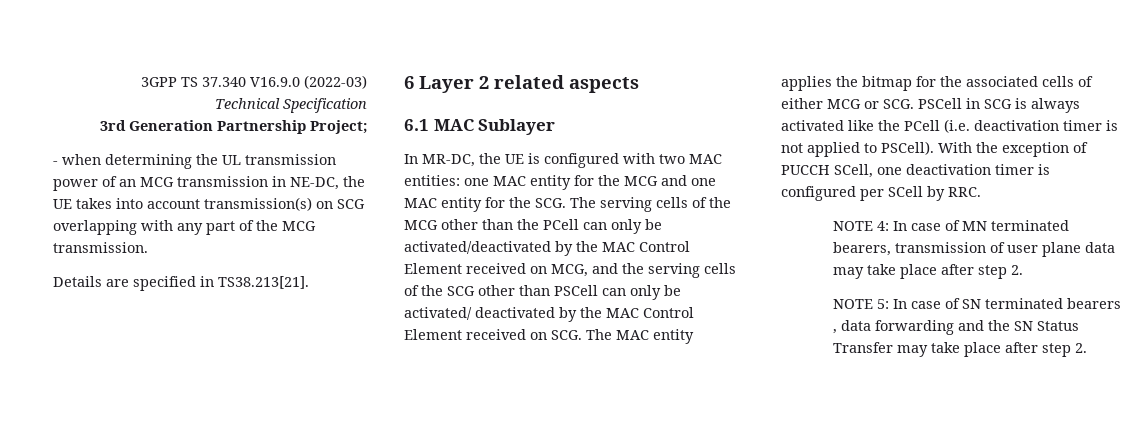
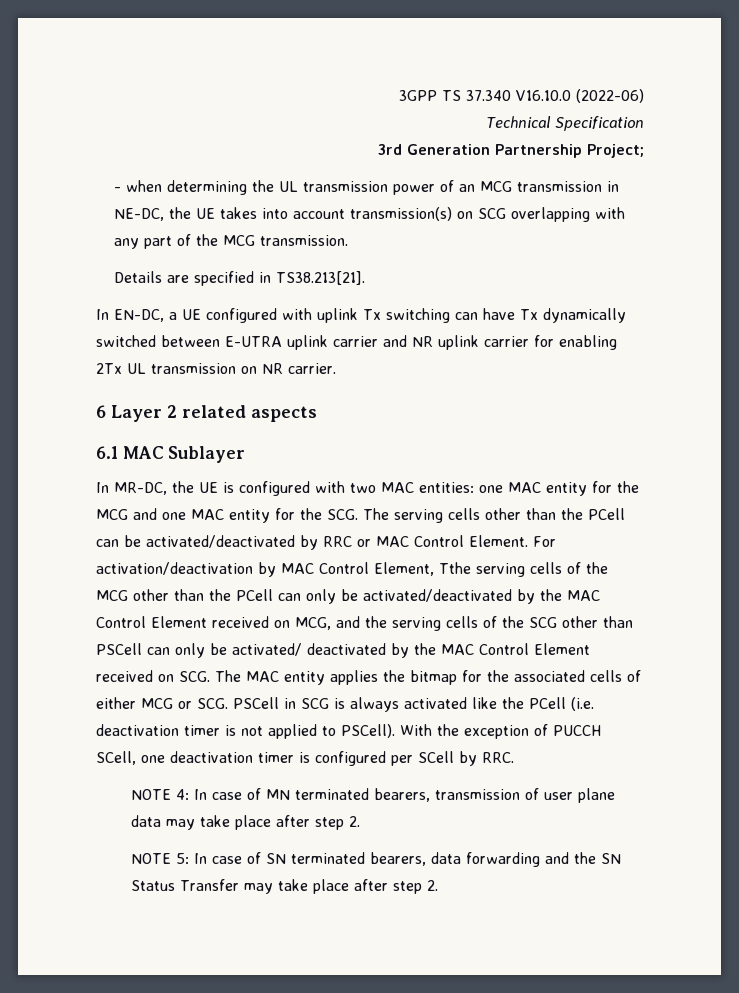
[250,75,367,89] V16.9.0 (2022-03) -> [516,89,644,103] V16.10.0 (2022-06)
(309, 282) none -> [96,308,626,323] [96,335,617,350] [96,363,336,374] // In EN-DC, a UE configured with uplink Tx switching can have Tx dynamically switched between E-UTRA uplink carrier and NR uplink carrier for enabling 2Tx UL transmission on NR carrier.
(688, 202) none -> [485,508,625,520] [96,535,556,550] [96,562,562,577] other than the PCell can be activated/deactivated by RRC or MAC Control Element. For activation/deactivation by MAC Control Element, Tthe serving cells
[1066,298,1121,309] [832,329,837,334] bearers , -> [370,852,427,866] bearers,

